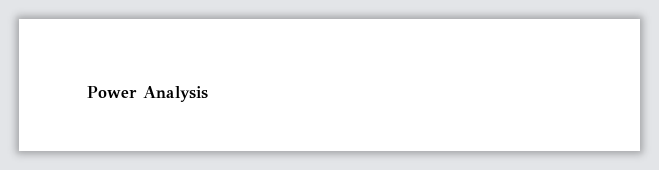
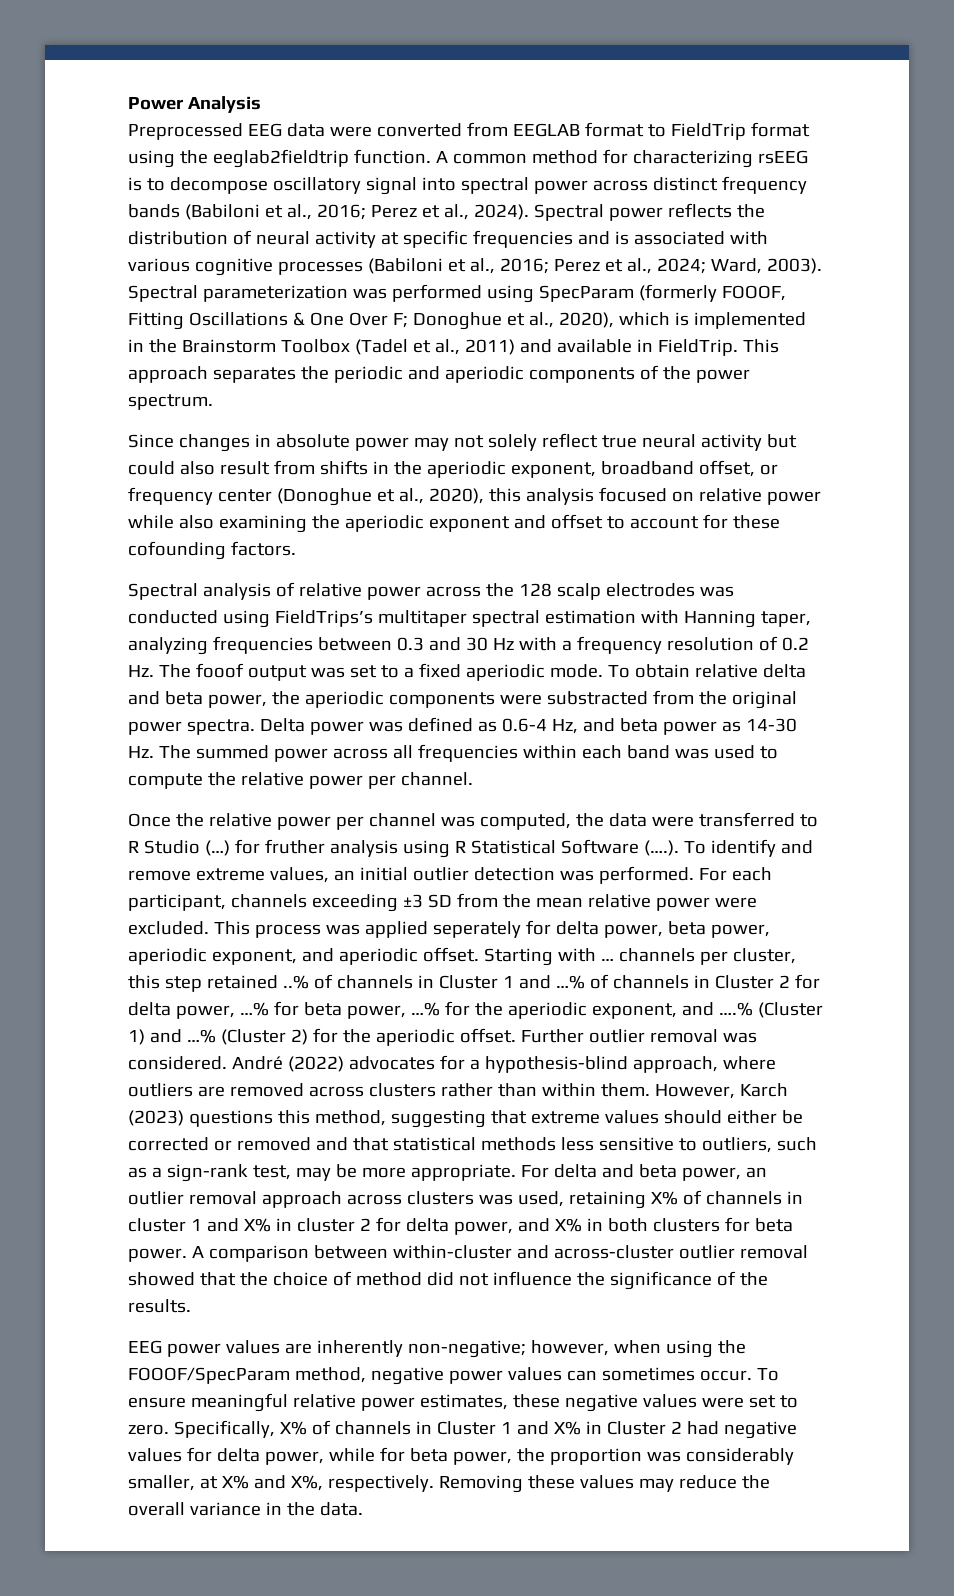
(208, 94) none -> [128,122,810,140] [128,149,808,168] [128,176,807,195] [128,203,765,221] [128,230,768,248] [128,258,822,276] [128,284,786,303] [128,312,806,330] [128,339,779,356] [128,365,750,383] [128,394,213,410] [128,433,797,452] [128,460,778,478] [128,487,821,506] [128,514,780,533] [128,541,296,560] [128,582,734,600] [128,610,811,628] [128,636,809,655] [128,663,806,681] [128,690,797,709] [128,717,797,735] [128,744,778,762] [128,772,473,789] [128,812,818,830] [128,839,813,858] [128,866,772,884] [128,893,757,912] [128,920,770,938] [128,947,796,966] [128,974,820,992] [128,1001,823,1019] [128,1028,757,1046] [128,1055,776,1073] [128,1083,788,1099] [128,1110,803,1128] [128,1137,817,1153] [128,1164,767,1182] [128,1190,803,1209] [128,1217,793,1235] [128,1245,808,1262] [128,1271,768,1290] [128,1299,191,1313] [128,1340,746,1358] [128,1367,779,1385] [128,1393,798,1412] [128,1420,797,1439] [128,1447,794,1465] [128,1475,770,1493] [128,1502,363,1516] // Preprocessed EEG data were converted from EEGLAB format to FieldTrip format using the eeglab2fieldtrip function. A common method for characterizing rsEEG is to decompose oscillatory signal into spectral power across distinct frequency bands (Babiloni et al., 2016; Perez et al., 2024). Spectral power reflects the distribution of neural activity at specific frequencies and is associated with various cognitive processes (Babiloni et al., 2016; Perez et al., 2024; Ward, 2003). Spectral parameterization was performed using SpecParam (formerly FOOOF, Fitting Oscillations & One Over F; Donoghue et al., 2020), which is implemented in the Brainstorm Toolbox (Tadel et al., 2011) and available in FieldTrip. This approach separates the periodic and aperiodic components of the power spectrum. // Since changes in absolute power may not solely reflect true neural activity but could also result from shifts in the aperiodic exponent, broadband offset, or frequency center (Donoghue et al., 2020), this analysis focused on relative power while also examining the aperiodic exponent and offset to account for these cofounding factors. // Spectral analysis of relative power across the 128 scalp electrodes was conducted using FieldTrips’s multitaper spectral estimation with Hanning taper, analyzing frequencies between 0.3 and 30 Hz with a frequency resolution of 0.2 Hz. The fooof output was set to a fixed aperiodic mode. To obtain relative delta and beta power, the aperiodic components were substracted from the original power spectra. Delta power was defined as 0.6-4 Hz, and beta power as 14-30 Hz. The summed power across all frequencies within each band was used to compute the relative power per channel. // Once the relative power per channel was computed, the data were transferred to R Studio (…) for fruther analysis using R Statistical Software (….). To identify and remove extreme values, an initial outlier detection was performed. For each participant, channels exceeding ±3 SD from the mean relative power were excluded. This process was applied seperately for delta power, beta power, aperiodic exponent, and aperiodic offset. Starting with … channels per cluster, this step retained ..% of channels in Cluster 1 and …% of channels in Cluster 2 for delta power, …% for beta power, …% for the aperiodic exponent, and ….% (Cluster 1) and …% (Cluster 2) for the aperiodic offset. Further outlier removal was considered. André (2022) advocates for a hypothesis-blind approach, where outliers are removed across clusters rather than within them. However, Karch (2023) questions this method, suggesting that extreme values should either be corrected or removed and that statistical methods less sensitive to outliers, such as a sign-rank test, may be more appropriate. For delta and beta power, an outlier removal approach across clusters was used, retaining X% of channels in cluster 1 and X% in cluster 2 for delta power, and X% in both clusters for beta power. A comparison between within-cluster and across-cluster outlier removal showed that the choice of method did not influence the significance of the results. // EEG power values are inherently non-negative; however, when using the FOOOF/SpecParam method, negative power values can sometimes occur. To ensure meaningful relative power estimates, these negative values were set to zero. Specifically, X% of channels in Cluster 1 and X% in Cluster 2 had negative values for delta power, while for beta power, the proportion was considerably smaller, at X% and X%, respectively. Removing these values may reduce the overall variance in the data.

